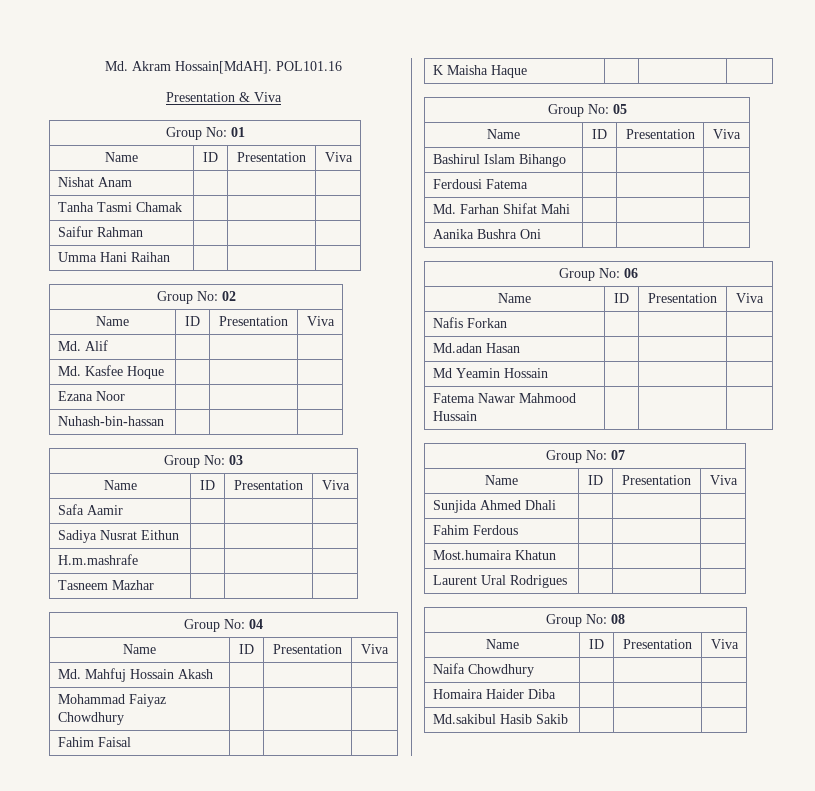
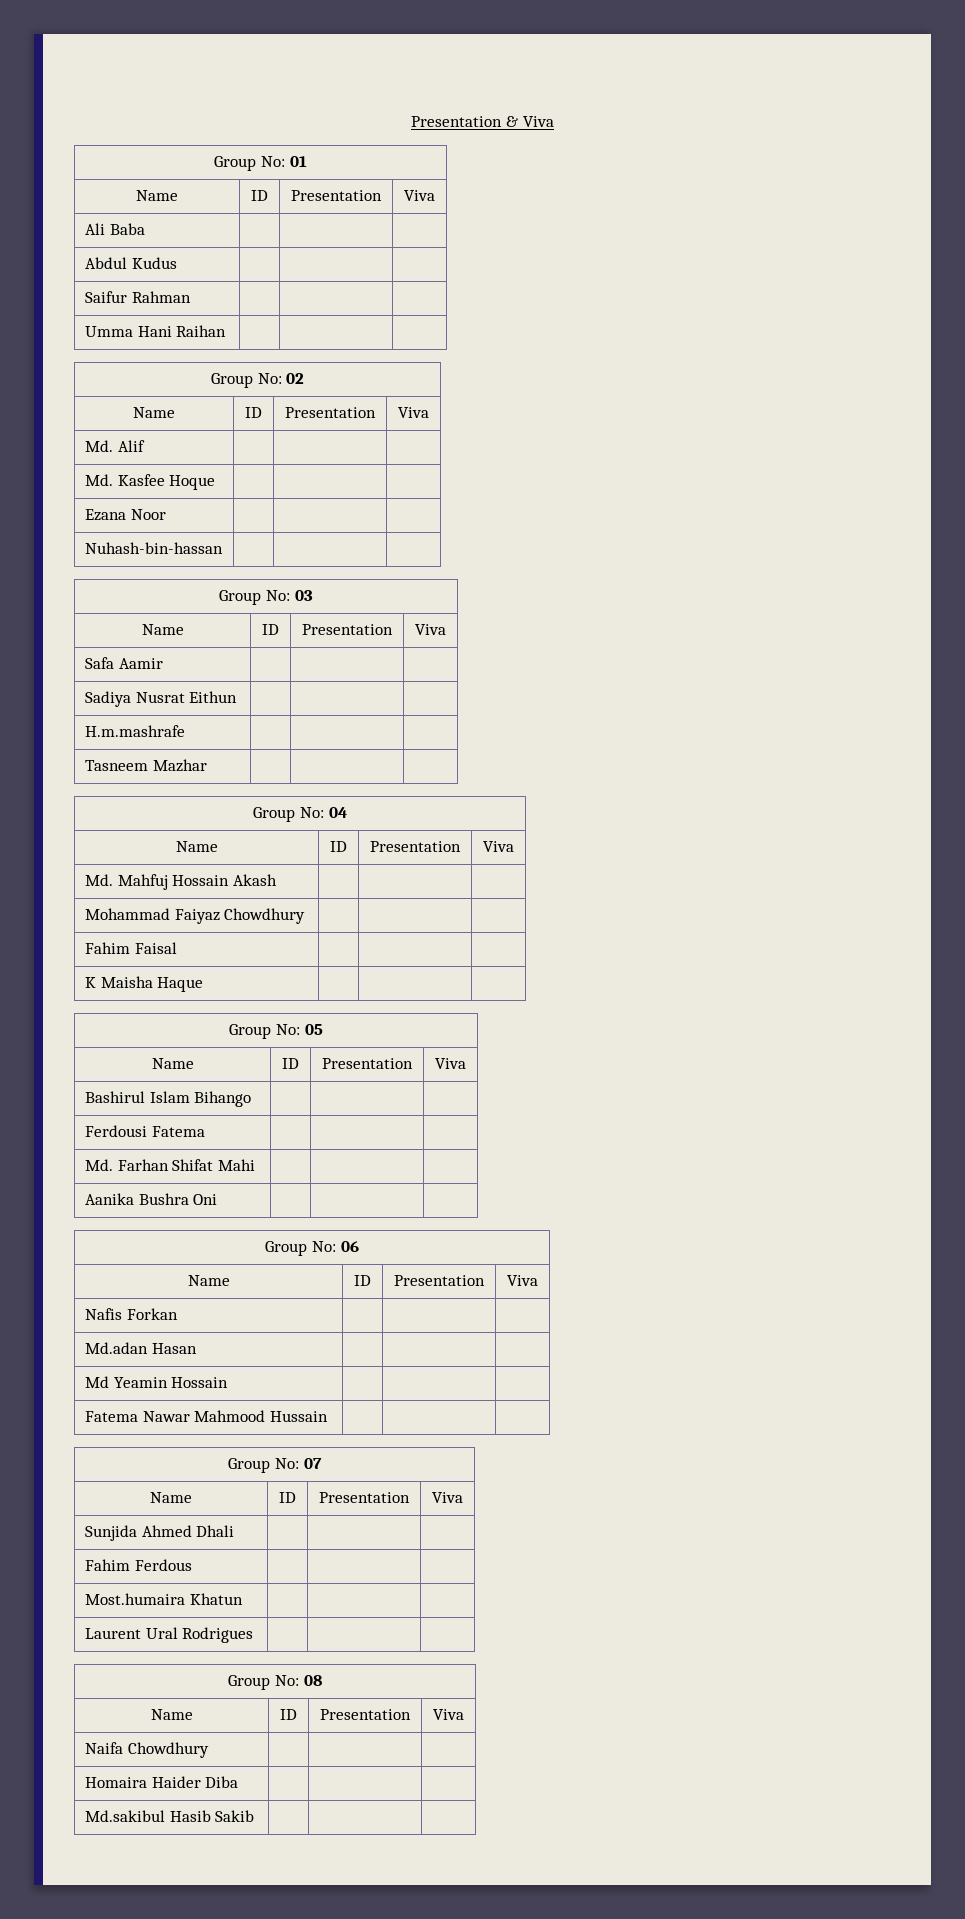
[105,61,342,74] Md. Akram Hossain[MdAH]. POL101.16 // -> (411, 121) none
[57,177,132,187] [57,202,182,212] Nishat Anam | | | // Tanha Tasmi Chamak -> [84,223,145,235] [84,257,177,269] Ali Baba | | | // Abdul Kudus

